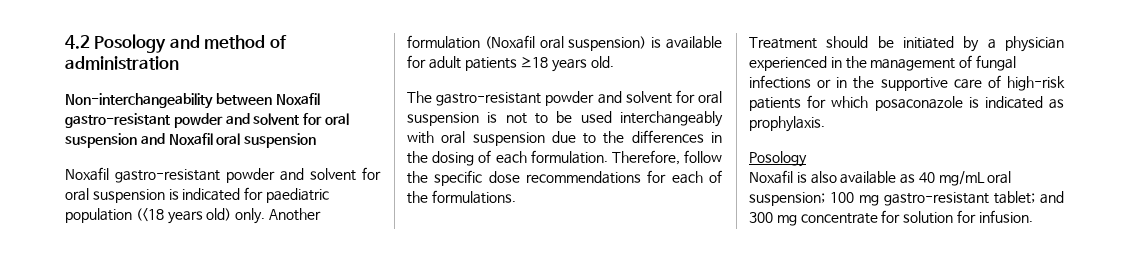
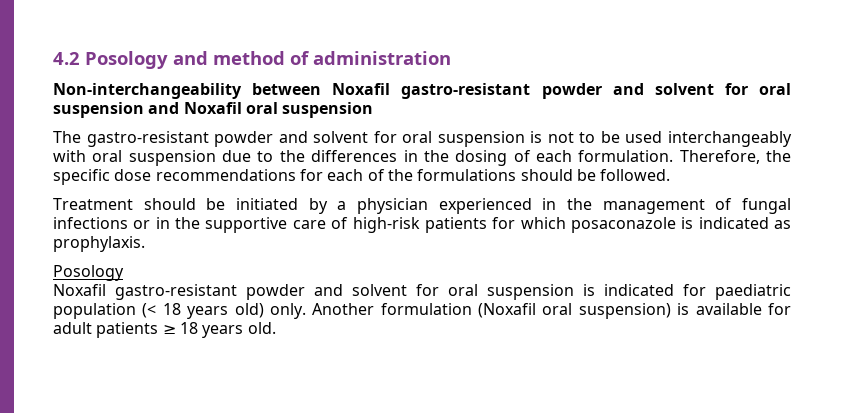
[65,167,381,183] [65,187,329,203] [65,208,321,224] [407,35,722,51] [407,55,614,72] // Noxafil gastro-resistant powder and solvent for oral suspension is indicated for paediatric population (<18 years old) only. Another formulation (Noxafil oral suspension) is available for adult patients ≥18 years old. -> (374, 110) none
[684,150,722,163] follow -> (760, 157) none
[431,190,516,204] formulations. -> [417,169,671,181] formulations should be followed.
[796,171,1012,186] [749,191,1064,206] [749,210,1033,226] is also available as 40 mg/mL oral suspension; 100 mg gastro-resistant tablet; and 300 mg concentrate for solution for infusion. -> [115,284,791,300] [53,303,791,319] [53,322,276,338] gastro-resistant powder and solvent for oral suspension is indicated for paediatric population (< 18 years old) only. Another formulation (Noxafil oral suspension) is available for adult patients ≥ 18 years old.

